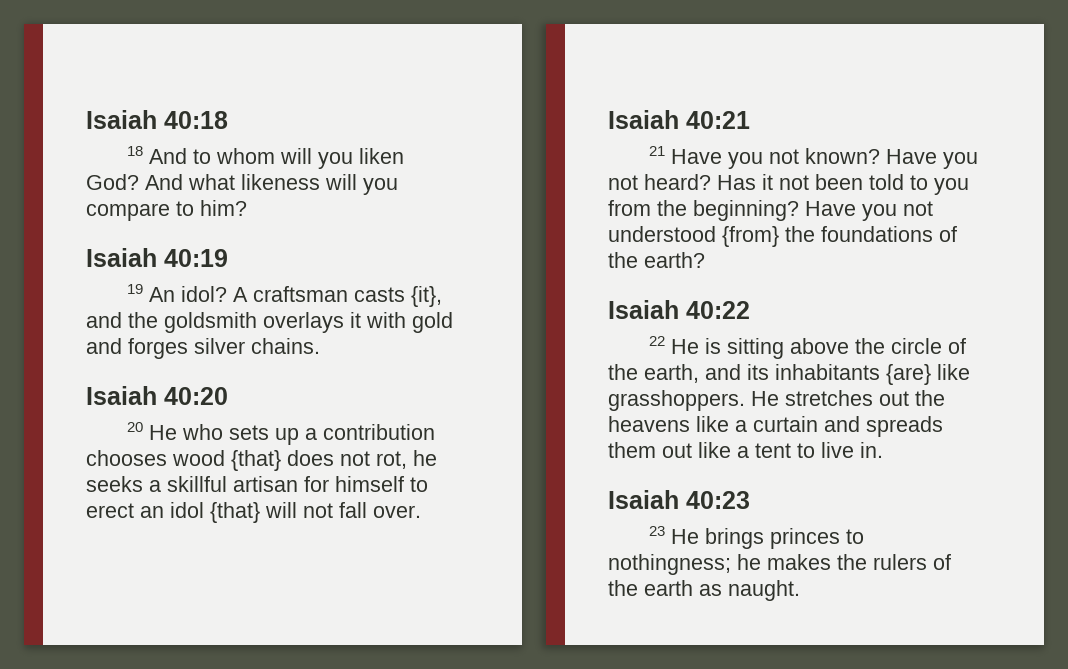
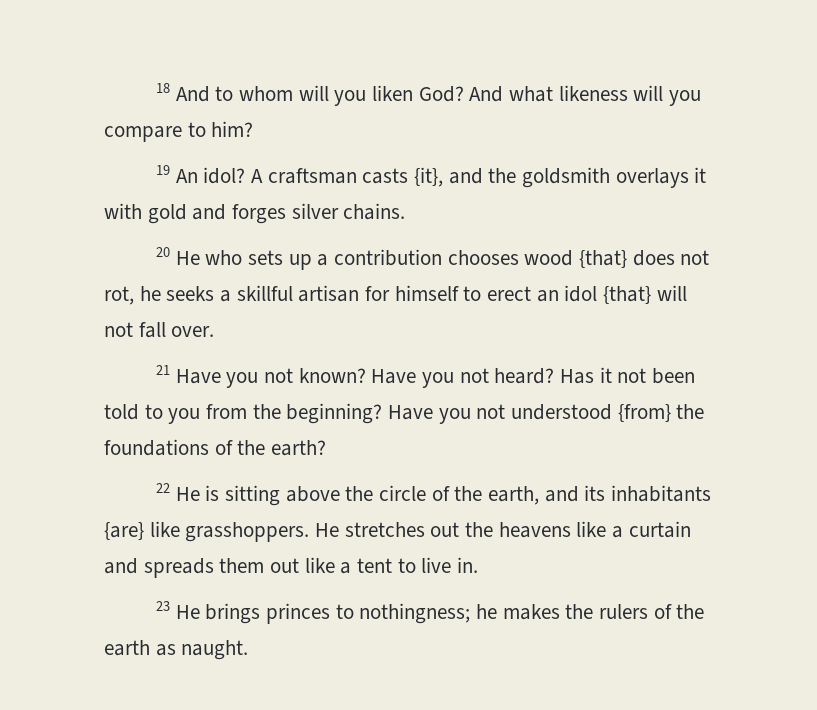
[86,110,228,129] Isaiah 40:18 // -> (155, 88) none
[86,248,228,267] // Isaiah 40:19 -> (254, 129) none
[86,386,228,405] // Isaiah 40:20 -> (406, 211) none
[608,110,750,129] // Isaiah 40:21 -> (215, 331) none
[608,300,750,319] // Isaiah 40:22 -> (327, 448) none
[608,490,750,509] // Isaiah 40:23 -> (479, 565) none

